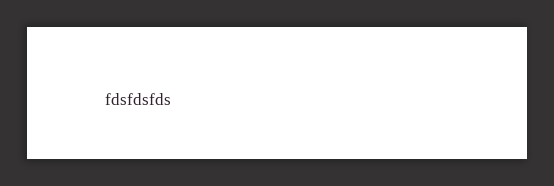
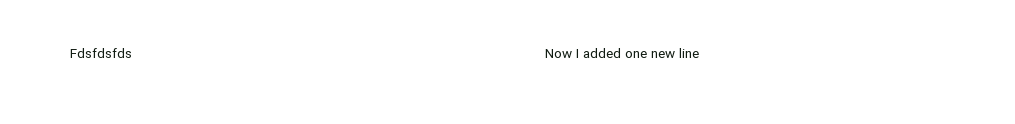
[105,93,171,105] fdsfdsfds -> [70,48,132,58] [545,48,699,58] Fdsfdsfds // Now I added one new line

